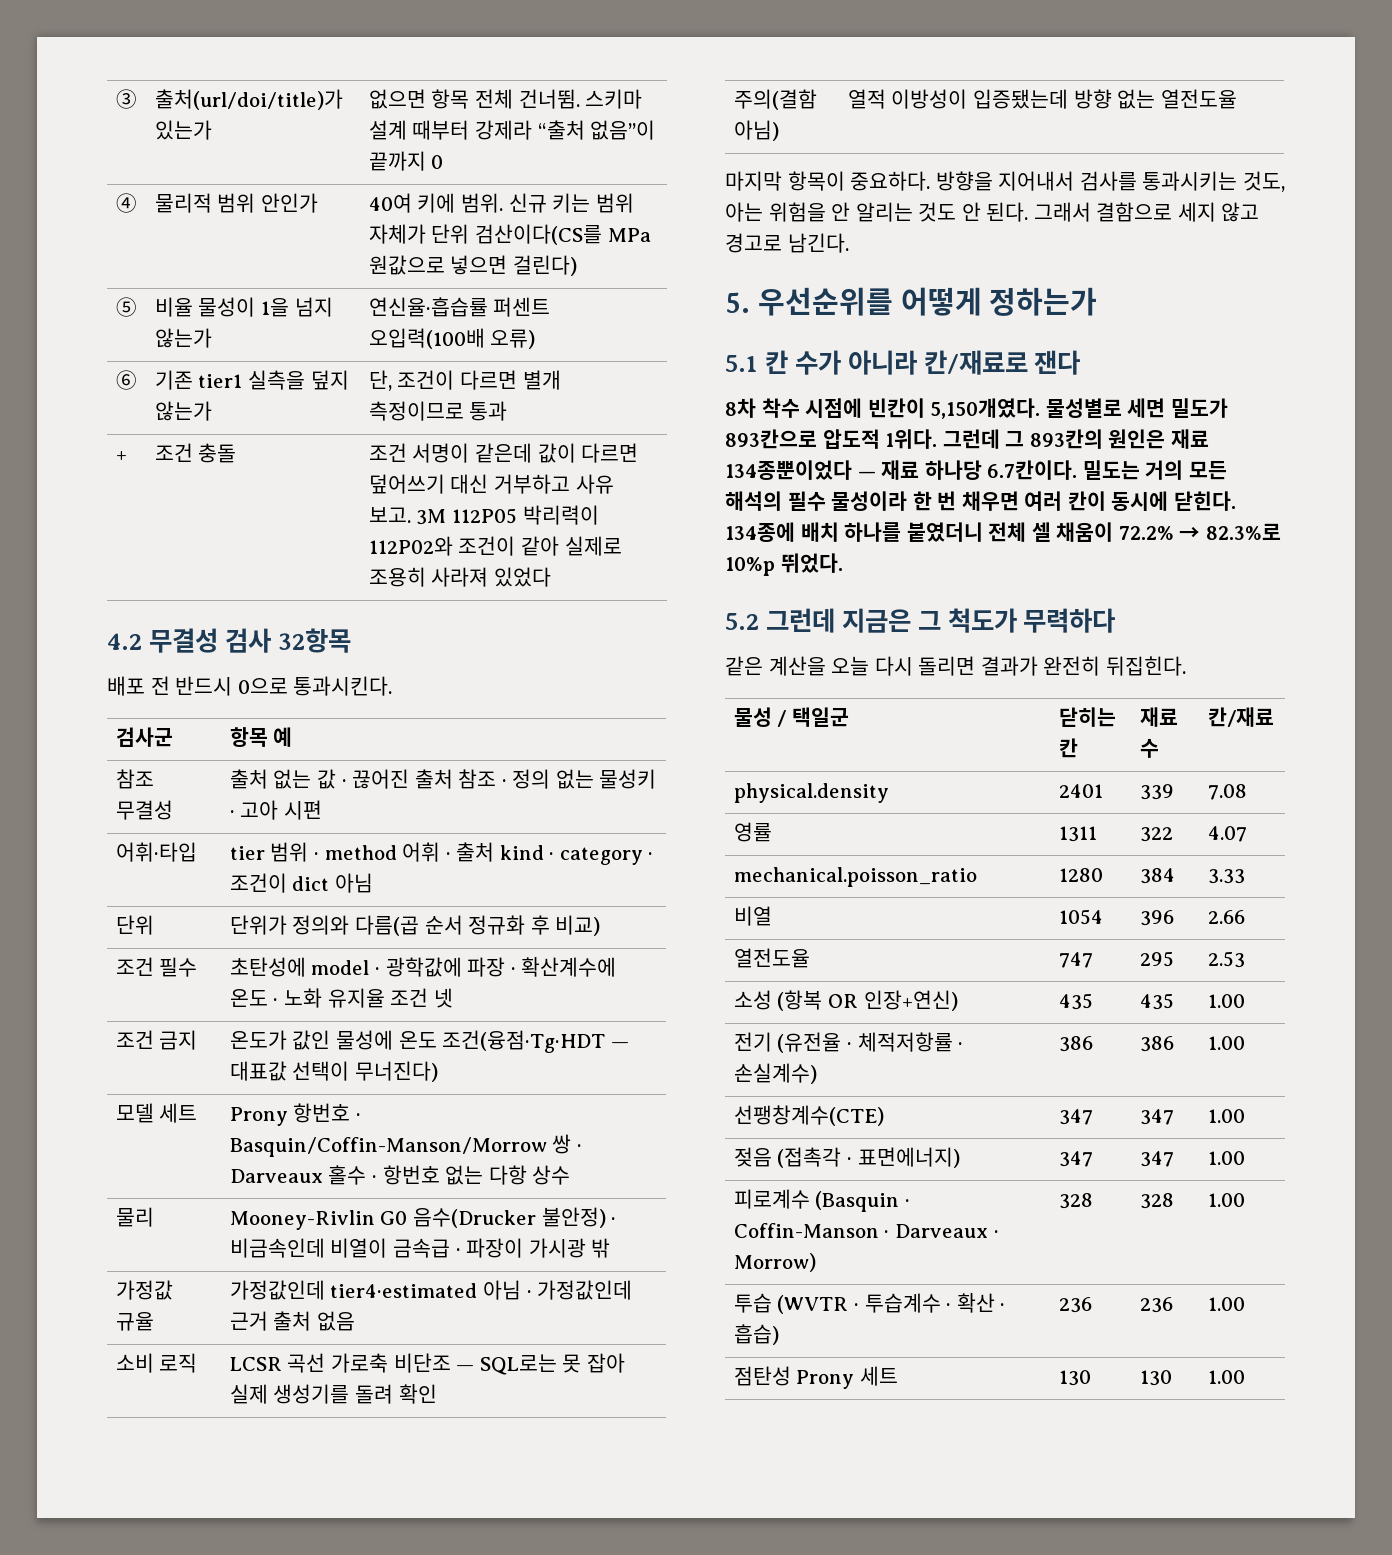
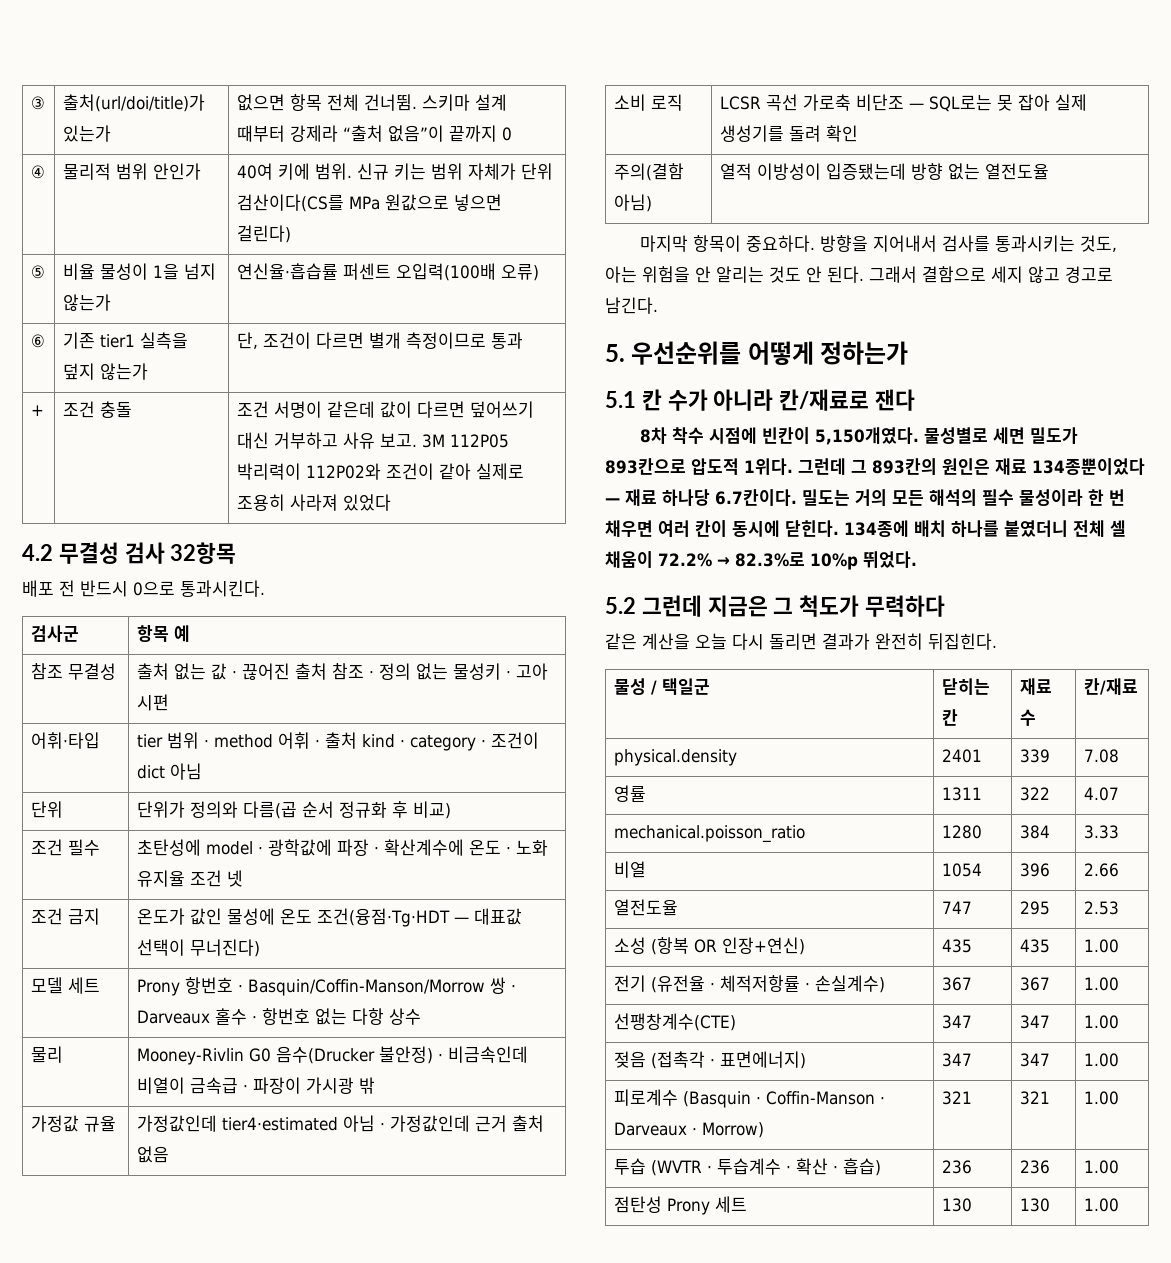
[1058,1036,1093,1052] [1139,1036,1174,1052] 386 | 386 -> [941,977,972,991] [1019,977,1050,991] 367 | 367
[1058,1193,1093,1209] [1139,1193,1174,1209] 328 | 328 -> [941,1091,972,1105] [1019,1091,1050,1105] 321 | 321

